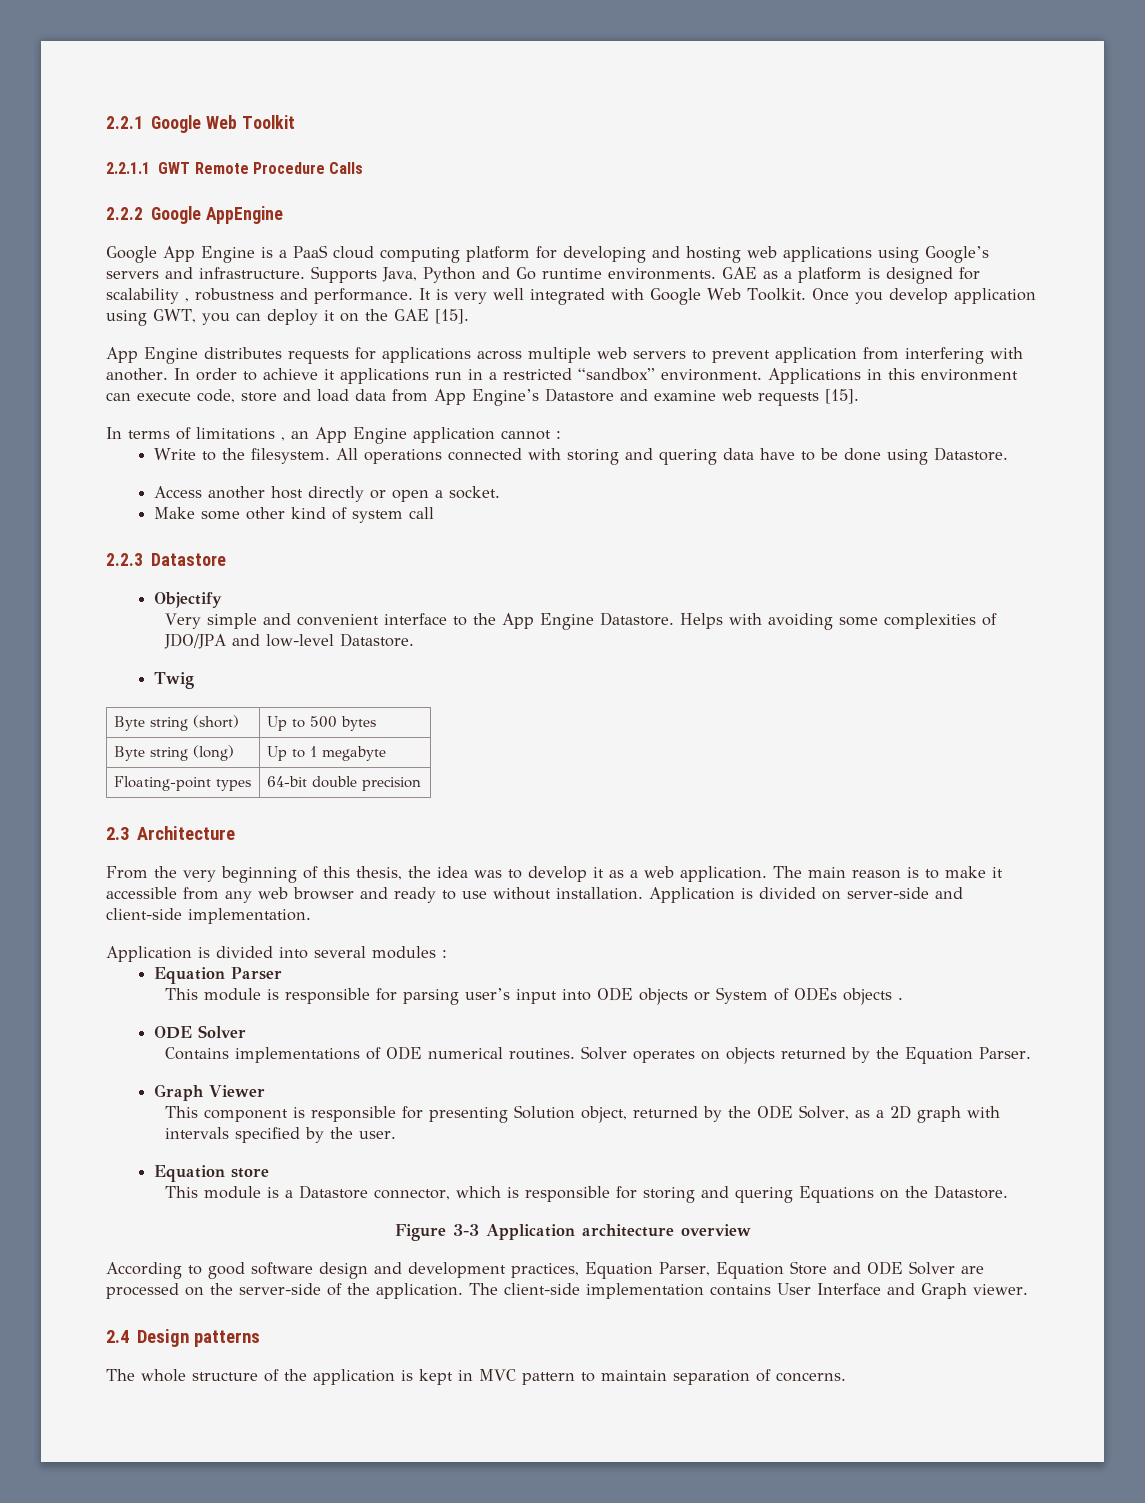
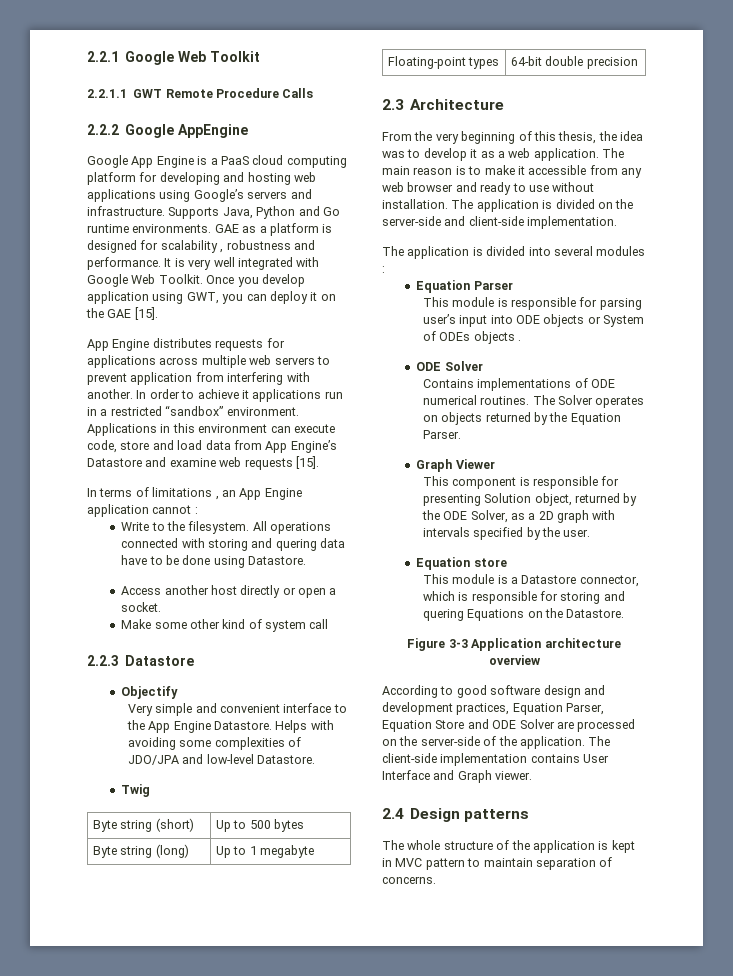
[649,887,735,903] Application -> [451,199,539,212] The application
(841, 895) none -> [615,199,634,209] the
[106,946,192,962] Application -> [382,246,470,259] The application
(576, 1054) none -> [532,395,555,405] The

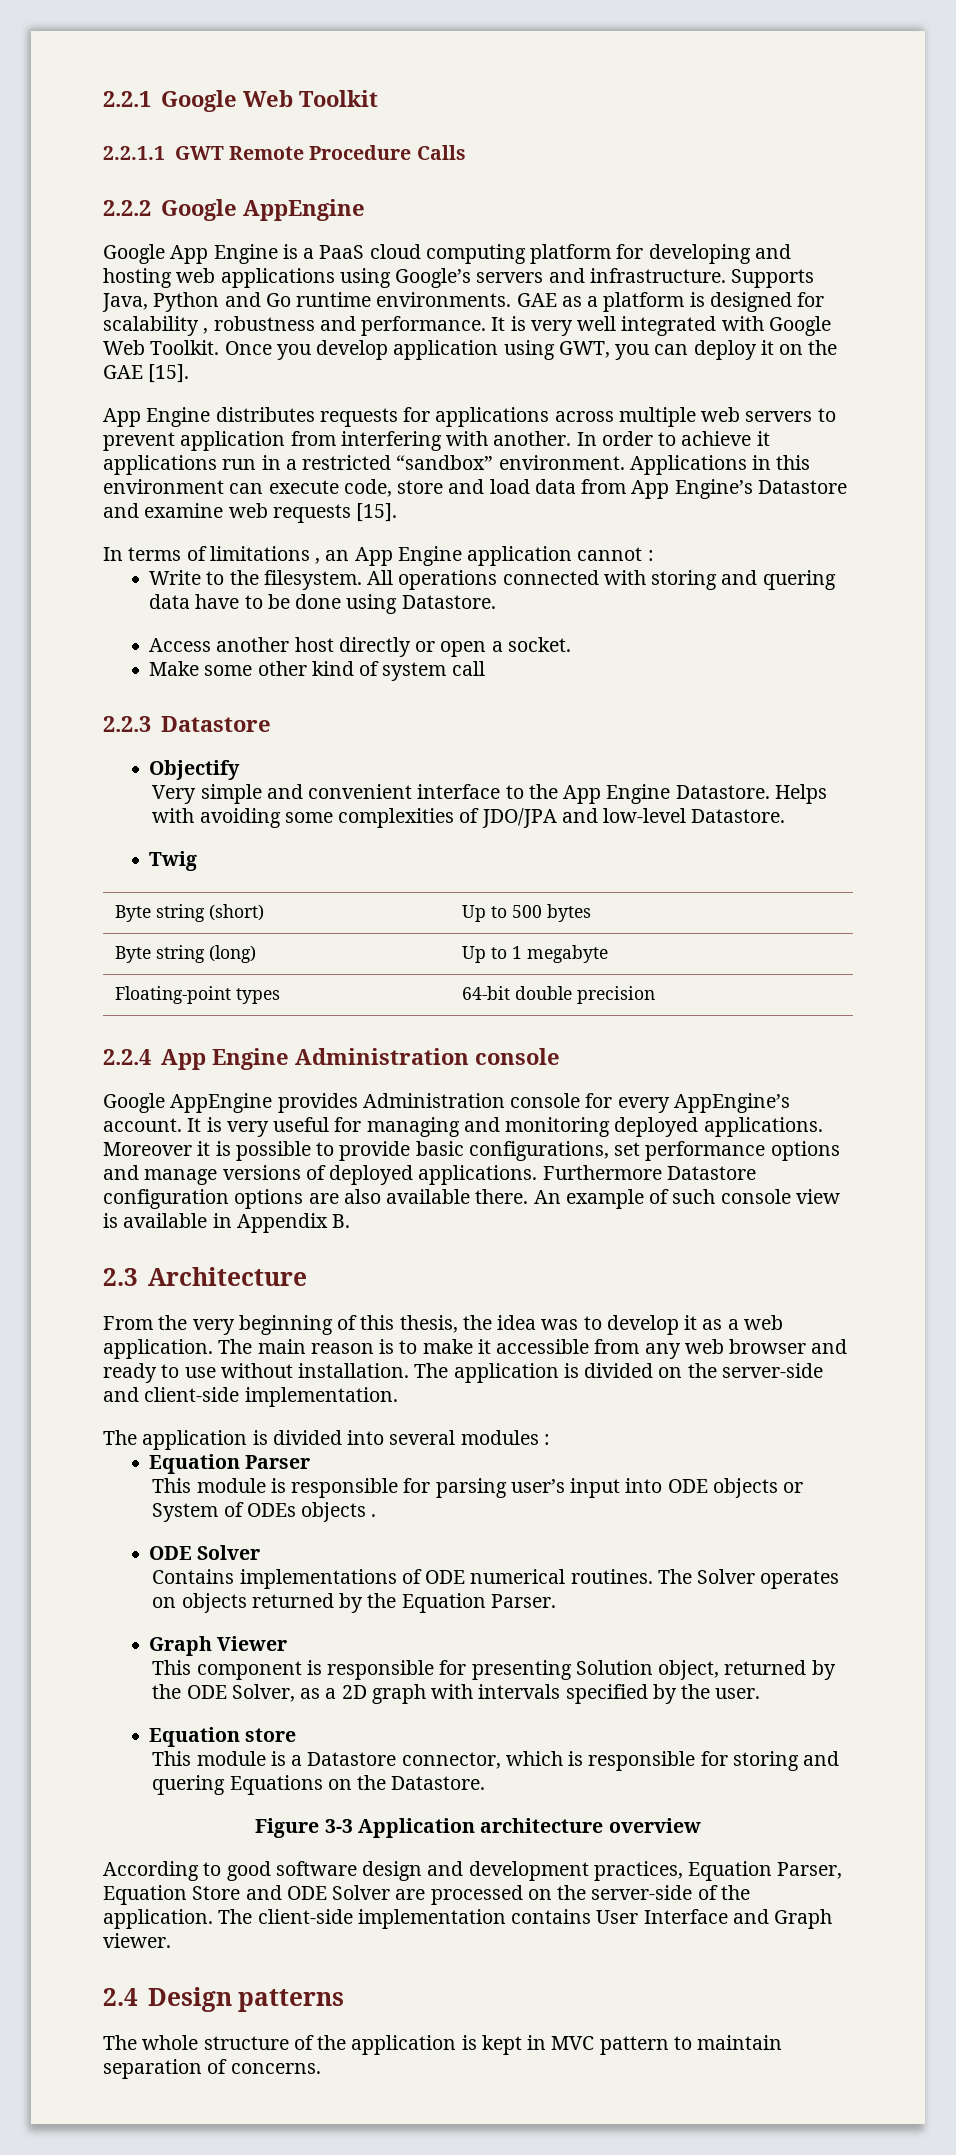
(638, 63) none -> [103,1048,560,1070] [103,1093,790,1113] [103,1117,823,1137] [103,1141,840,1161] [103,1165,756,1185] [103,1189,840,1209] [103,1213,351,1233] // 2.2.4 App Engine Administration console // Google AppEngine provides Administration console for every AppEngine’s account. It is very useful for managing and monitoring deployed applications. Moreover it is possible to provide basic configurations, set performance options and manage versions of deployed applications. Furthermore Datastore configuration options are also available there. An example of such console view is available in Appendix B.

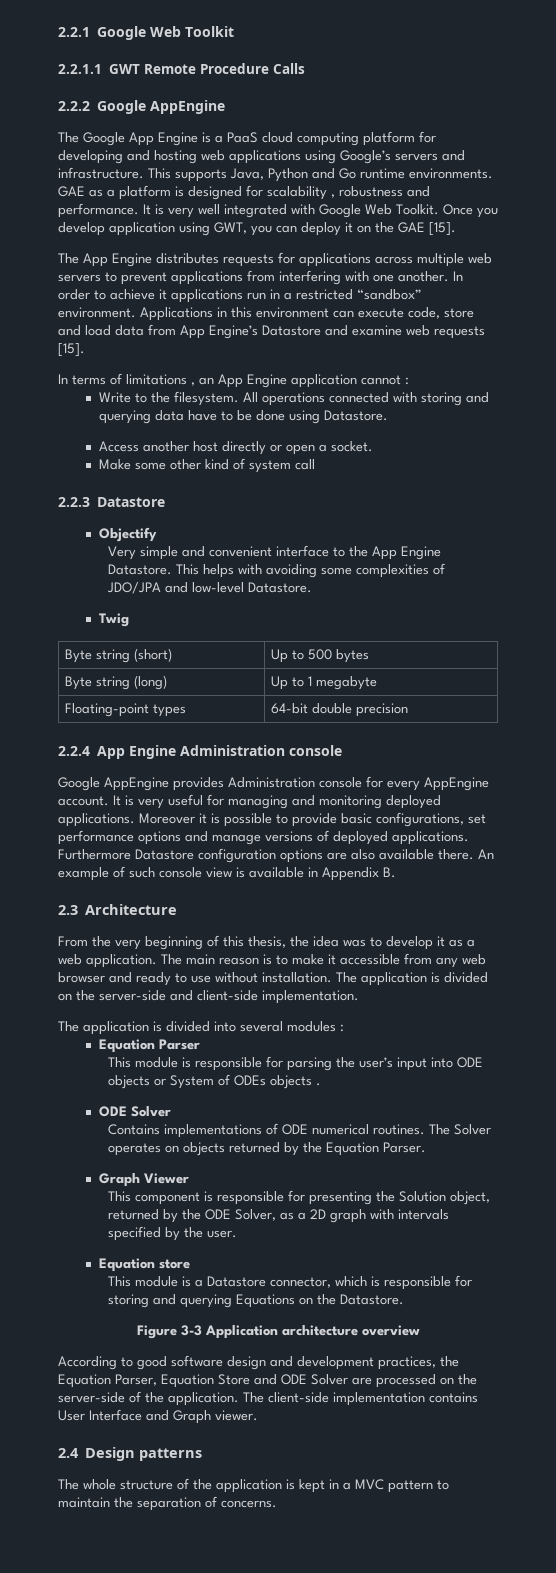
(365, 210) none -> [58,132,79,143] The
[731,269,815,288] Supports -> [148,168,227,182] This supports
(190, 373) none -> [58,253,79,264] The
[180,431,286,451] application -> [171,271,243,285] applications
(489, 438) none -> [373,274,394,282] one
[762,570,836,590] quering -> [99,410,152,424] querying
[774,784,827,804] Helps -> [176,564,235,578] This helps
[673,1093,790,1113] AppEngine’s -> [424,777,489,791] AppEngine
(507, 1488) none -> [336,1057,356,1068] the
(572, 1670) none -> [376,1191,396,1202] the
[152,1775,226,1795] quering -> [180,1294,233,1308] querying
(683, 1871) none -> [440,1356,459,1367] the
(547, 2042) none -> [343,1482,351,1490] a
(783, 2042) none -> [114,1497,133,1508] the

